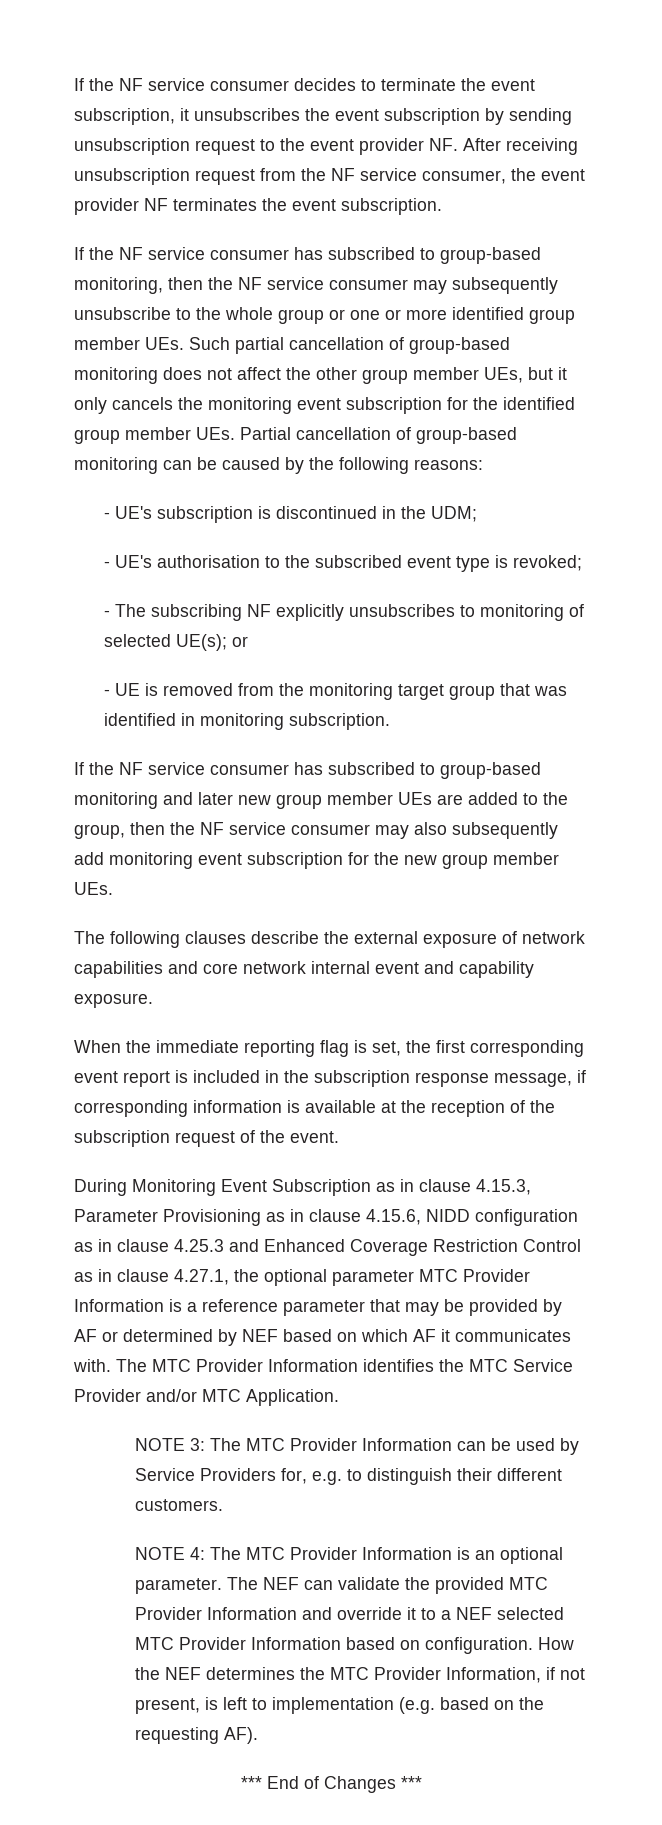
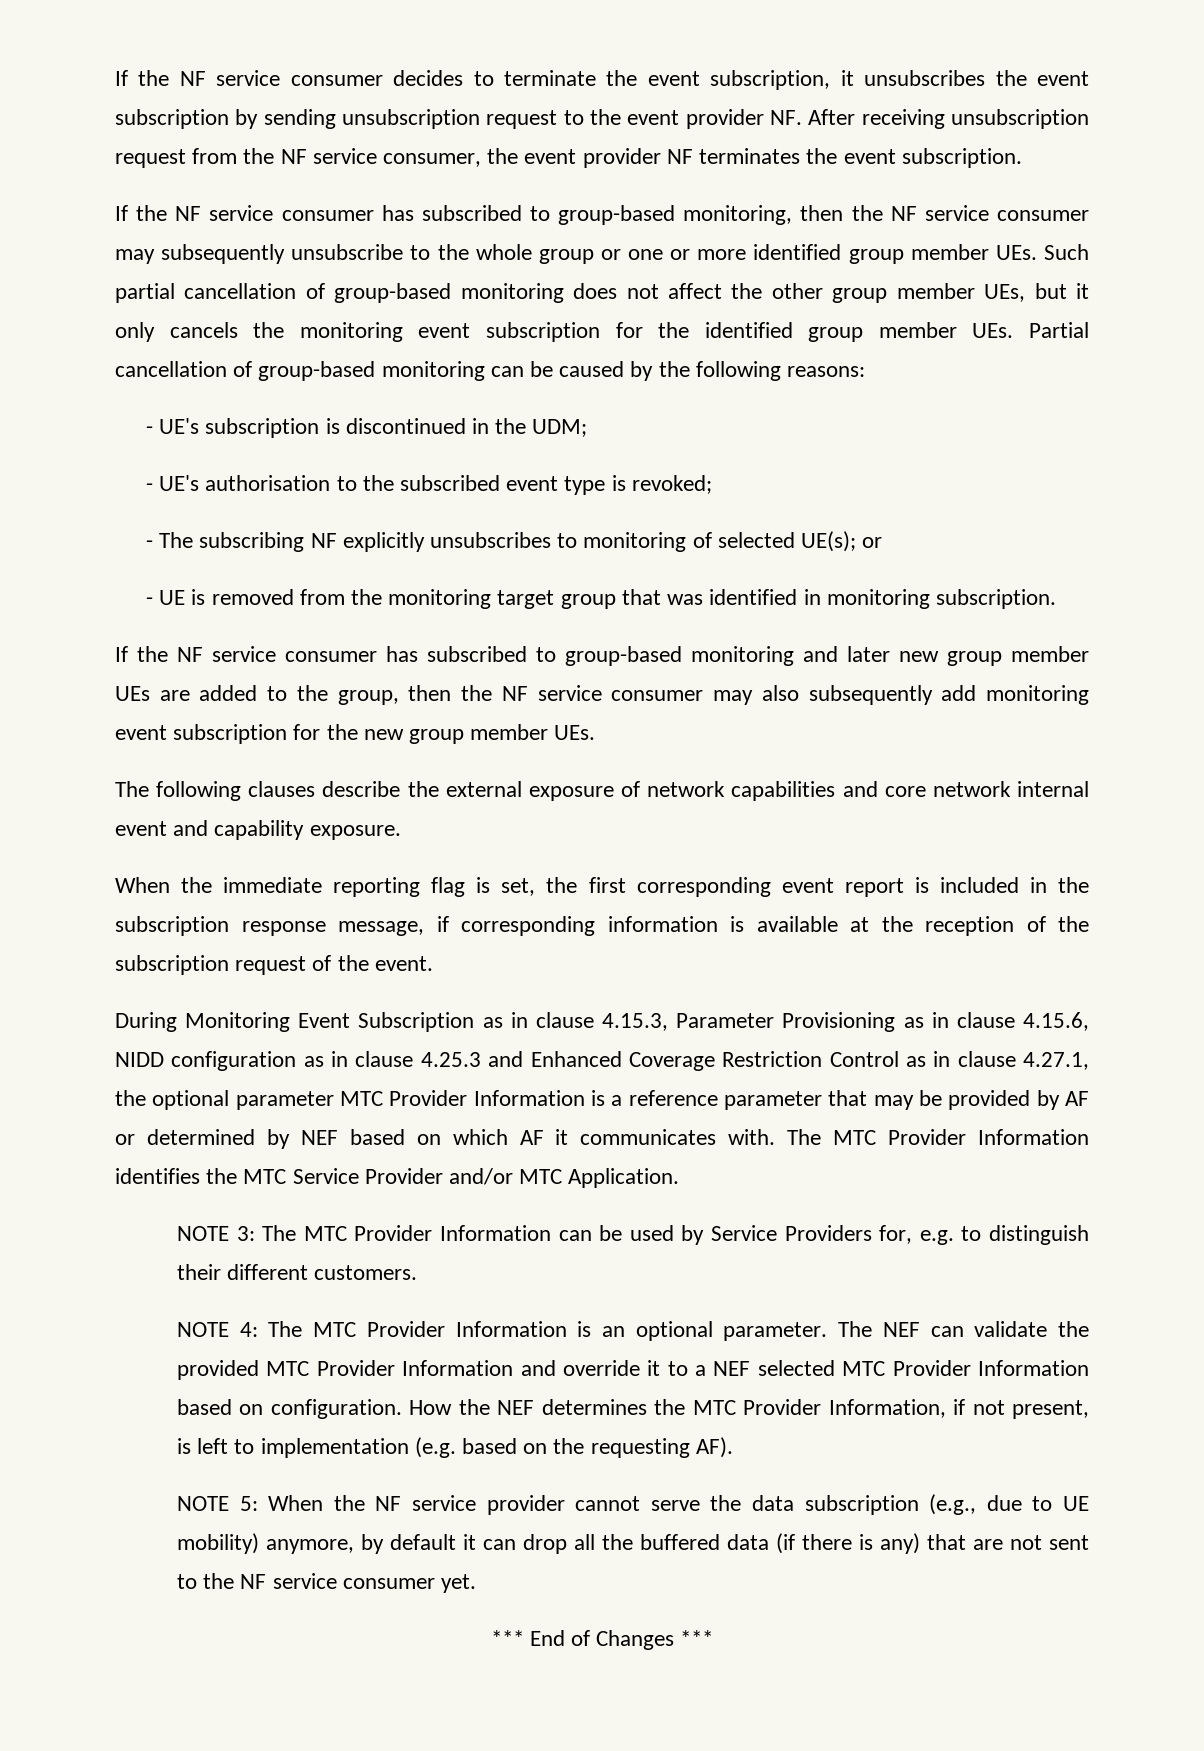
(258, 1735) none -> [177,1494,1090,1515] [177,1533,1089,1554] [177,1573,477,1593] // NOTE 5: When the NF service provider cannot serve the data subscription (e.g., due to UE mobility) anymore, by default it can drop all the buffered data (if there is any) that are not sent to the NF service consumer yet.

